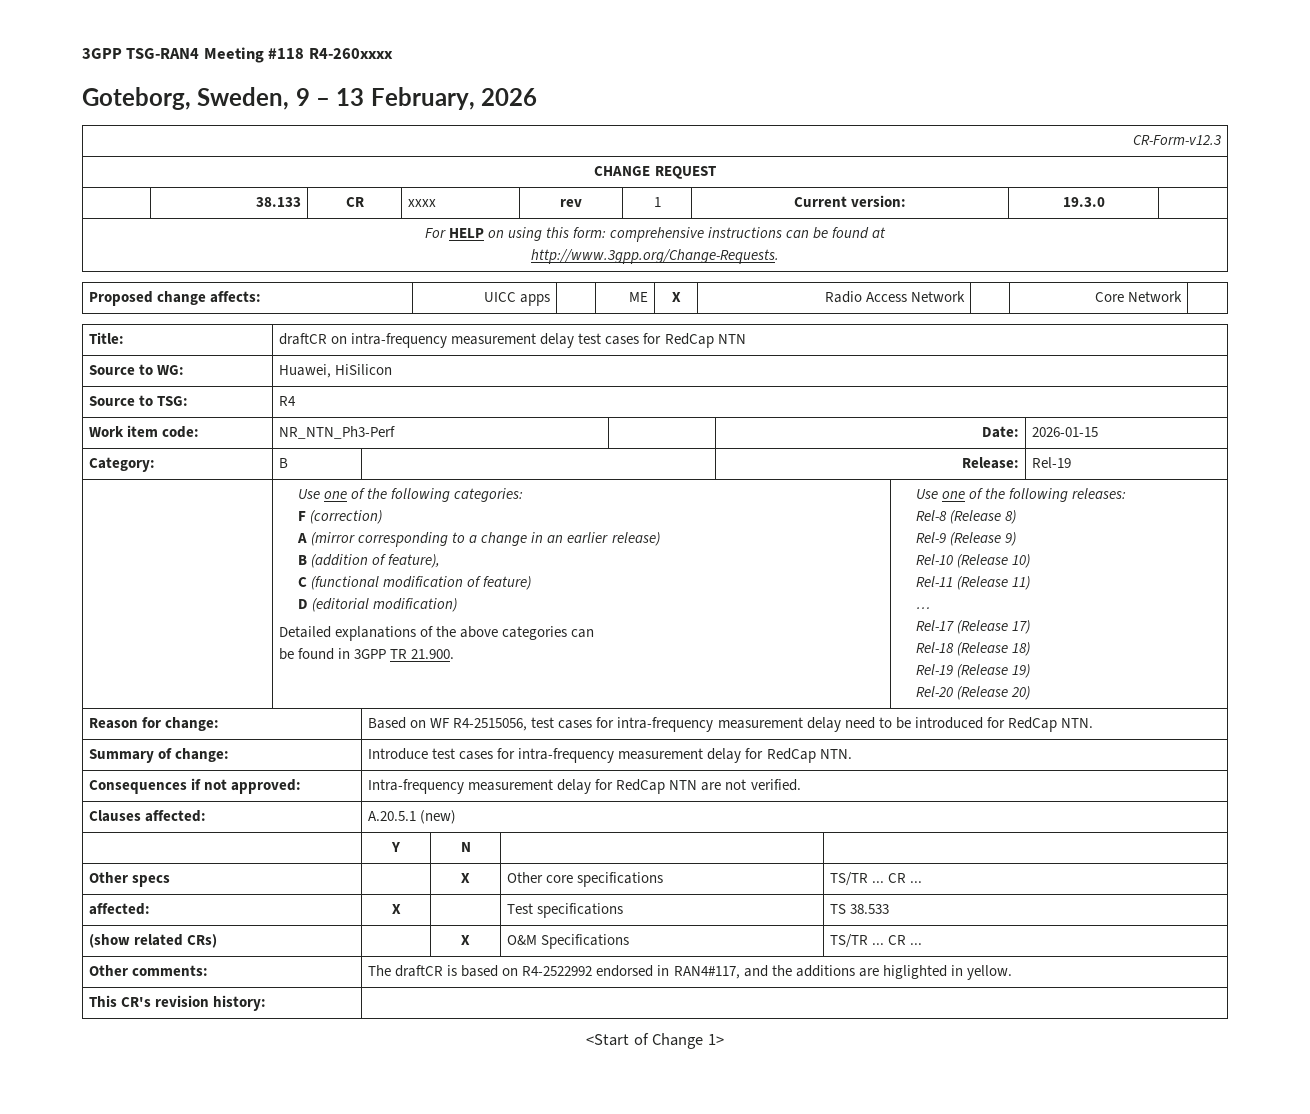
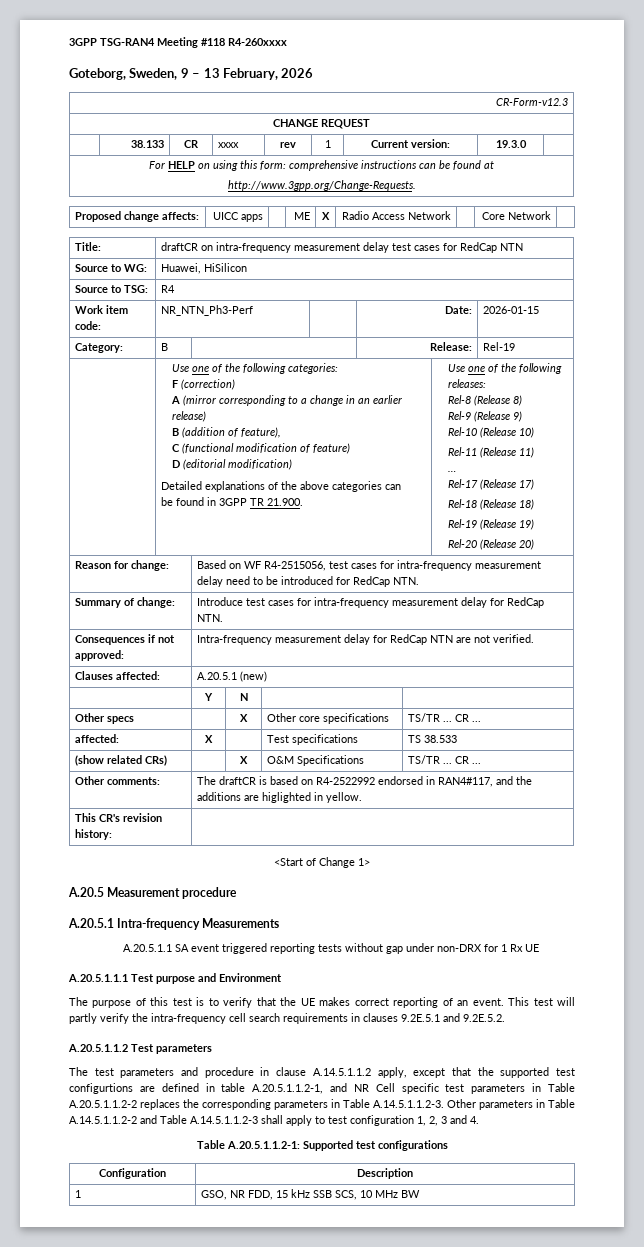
(724, 1039) none -> [68,887,238,899] [68,918,280,930] [122,943,539,954] [68,973,282,984] [69,997,575,1008] [69,1013,505,1024] [68,1044,212,1054] [69,1067,575,1078] [69,1083,576,1094] [69,1099,575,1110] [69,1115,479,1126] [196,1140,448,1151] [99,1168,166,1179] [357,1168,414,1179] [75,1190,82,1198] [201,1189,421,1200] // A.20.5 Measurement procedure // A.20.5.1 Intra-frequency Measurements // A.20.5.1.1 SA event triggered reporting tests without gap under non-DRX for 1 Rx UE // A.20.5.1.1.1 Test purpose and Environment // The purpose of this test is to verify that the UE makes correct reporting of an event. This test will partly verify the intra-frequency cell search requirements in clauses 9.2E.5.1 and 9.2E.5.2. // A.20.5.1.1.2 Test parameters // The test parameters and procedure in clause A.14.5.1.1.2 apply, except that the supported test configurtions are defined in table A.20.5.1.1.2-1, and NR Cell specific test parameters in Table A.20.5.1.1.2-2 replaces the corresponding parameters in Table A.14.5.1.1.2-3. Other parameters in Table A.14.5.1.1.2-2 and Table A.14.5.1.1.2-3 shall apply to test configuration 1, 2, 3 and 4. // Table A.20.5.1.1.2-1: Supported test configurations // Configuration | Description // 1 | GSO, NR FDD, 15 kHz SSB SCS, 10 MHz BW

